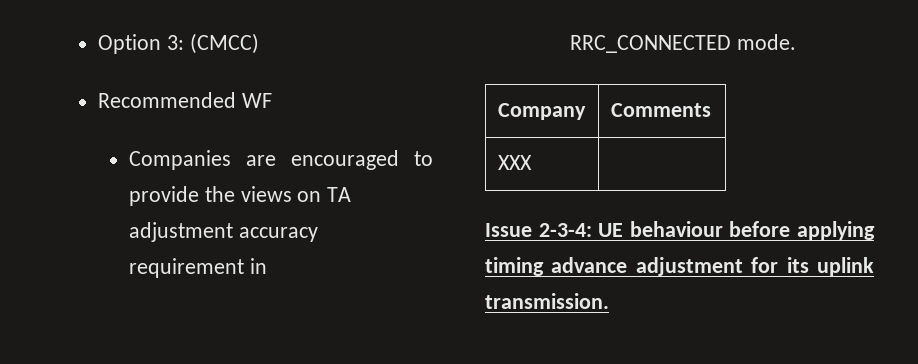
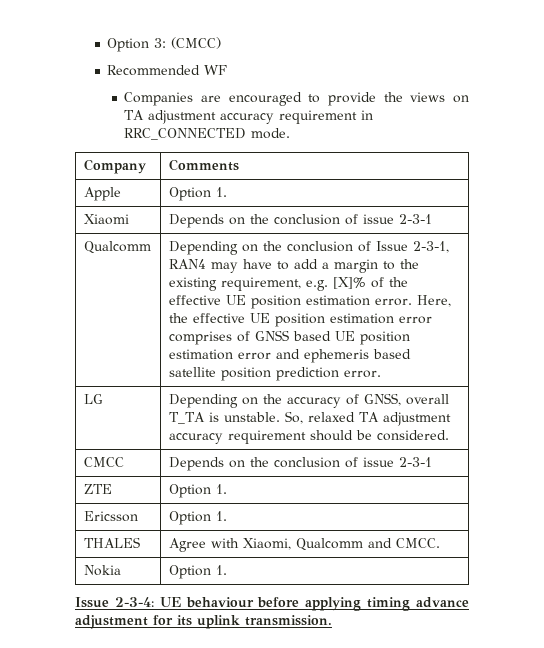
[497,155,532,170] XXX | -> [83,187,121,201] [168,187,227,201] [83,214,129,225] [168,214,432,228] [83,241,151,254] [168,241,449,255] [168,259,419,273] [168,277,408,291] [168,295,451,309] [168,313,432,327] [168,330,410,345] [168,349,411,363] [168,367,381,381] [83,394,103,404] [168,393,449,408] [168,411,451,426] [168,430,449,444] [83,457,124,467] [168,457,432,471] [83,484,112,494] [168,484,227,498] [83,511,138,522] [168,511,227,525] [83,537,140,548] [168,538,440,552] [83,565,121,576] [168,565,227,579] Apple | Option 1. // Xiaomi | Depends on the conclusion of issue 2-3-1 // Qualcomm | Depending on the conclusion of Issue 2-3-1, RAN4 may have to add a margin to the existing requirement, e.g. [X]% of the effective UE position estimation error. Here, the effective UE position estimation error comprises of GNSS based UE position estimation error and ephemeris based satellite position prediction error. // LG | Depending on the accuracy of GNSS, overall T_TA is unstable. So, relaxed TA adjustment accuracy requirement should be considered. // CMCC | Depends on the conclusion of issue 2-3-1 // ZTE | Option 1. // Ericsson | Option 1. // THALES | Agree with Xiaomi, Qualcomm and CMCC. // Nokia | Option 1.

